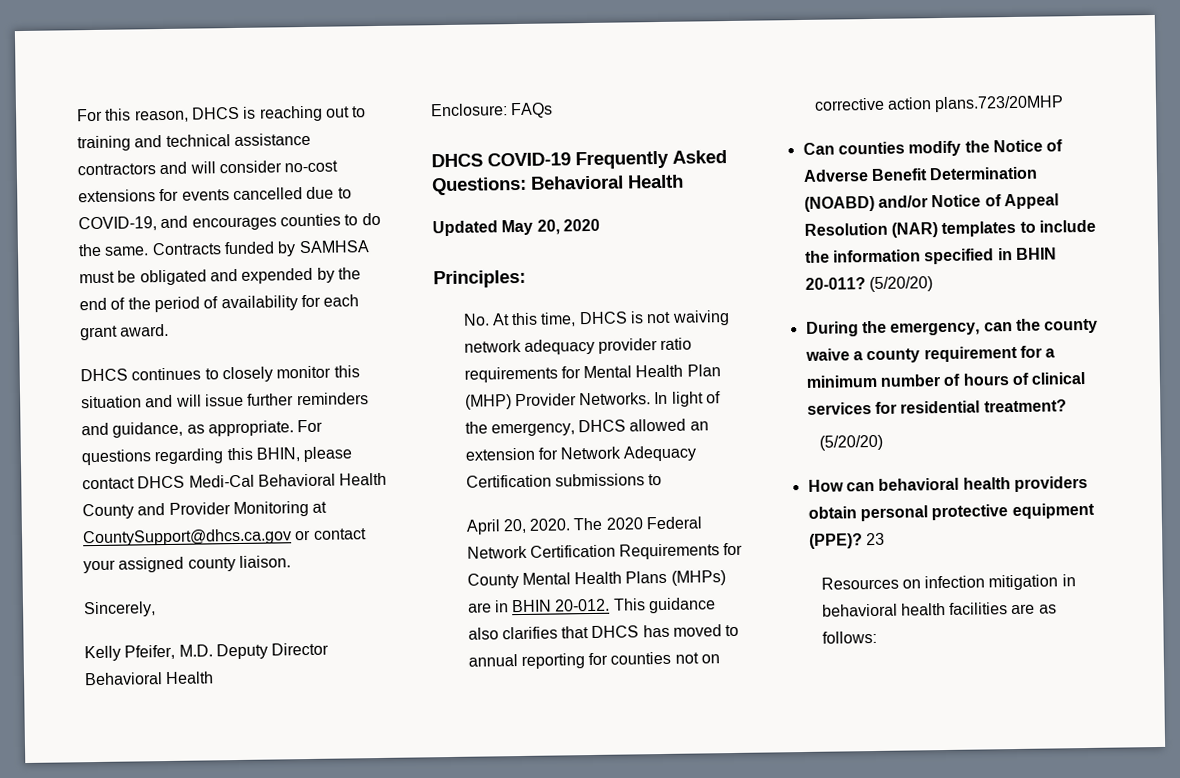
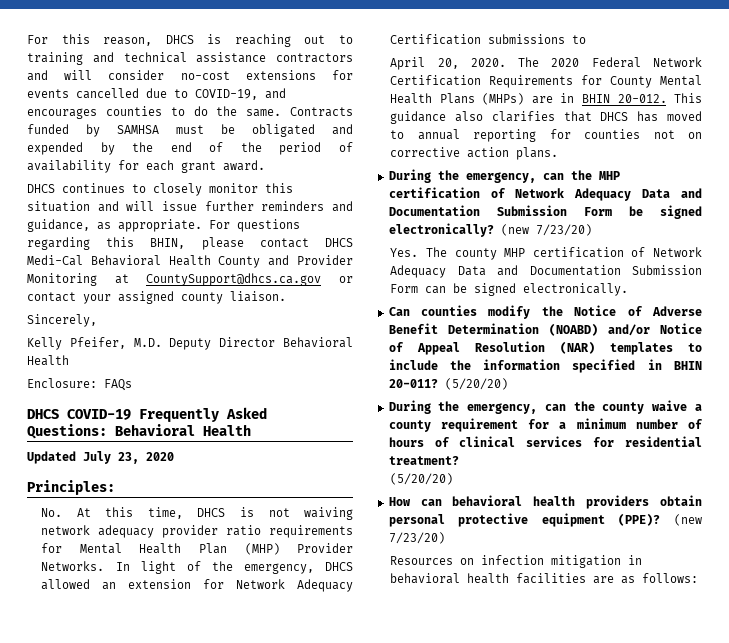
[501,219,560,236] May 20, -> [83,451,139,464] July 23,
[934,95,1065,113] plans.723/20MHP -> [516,147,559,160] [388,169,620,183] [388,187,702,201] [388,205,702,219] [388,223,592,237] [390,247,702,260] [390,265,702,278] [390,283,629,296] plans. // During the emergency, can the MHP certification of Network Adequacy Data and Documentation Submission Form be signed electronically? (new 7/23/20) // Yes. The county MHP certification of Network Adequacy Data and Documentation Submission Form can be signed electronically.
[865,532,885,546] 23 -> [674,514,702,526] [388,532,445,544] (new 7/23/20)

